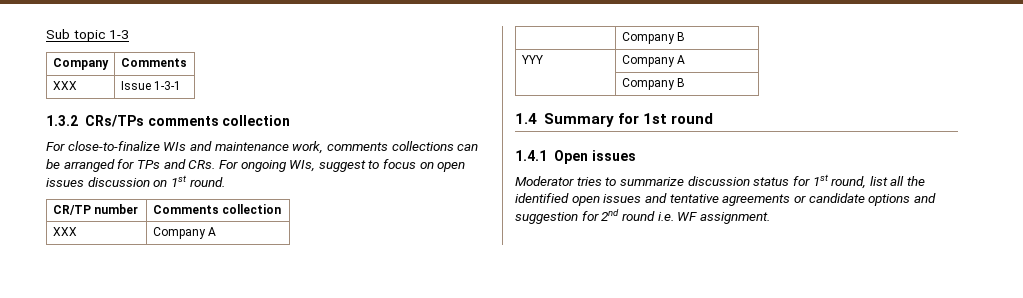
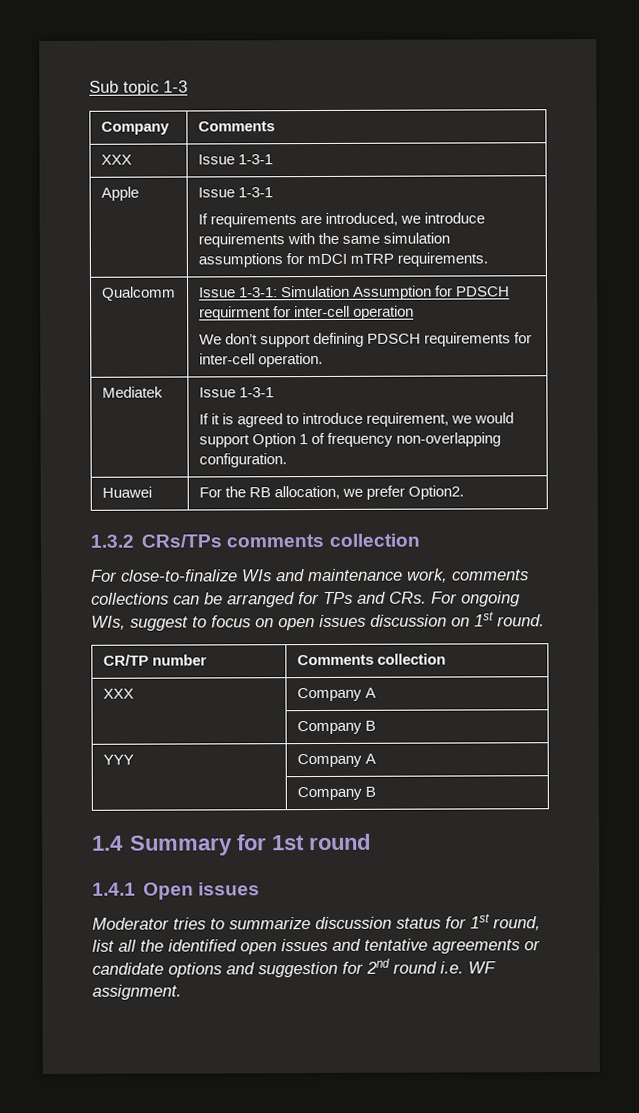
(181, 85) none -> [100,186,139,201] [197,187,273,198] [197,212,485,228] [197,232,450,248] [197,252,488,268] [101,286,176,301] [198,285,510,300] [198,305,414,321] [198,332,532,348] [198,352,323,368] [101,386,163,398] [198,387,274,398] [198,412,515,428] [198,432,501,448] [198,453,287,468] [101,486,152,498] [198,485,464,500] // Apple | Issue 1-3-1 // If requirements are introduced, we introduce requirements with the same simulation assumptions for mDCI mTRP requirements. // Qualcomm | Issue 1-3-1: Simulation Assumption for PDSCH requirment for inter-cell operation // We don’t support defining PDSCH requirements for inter-cell operation. // Mediatek | Issue 1-3-1 // If it is agreed to introduce requirement, we would support Option 1 of frequency non-overlapping configuration. // Huawei | For the RB allocation, we prefer Option2.

